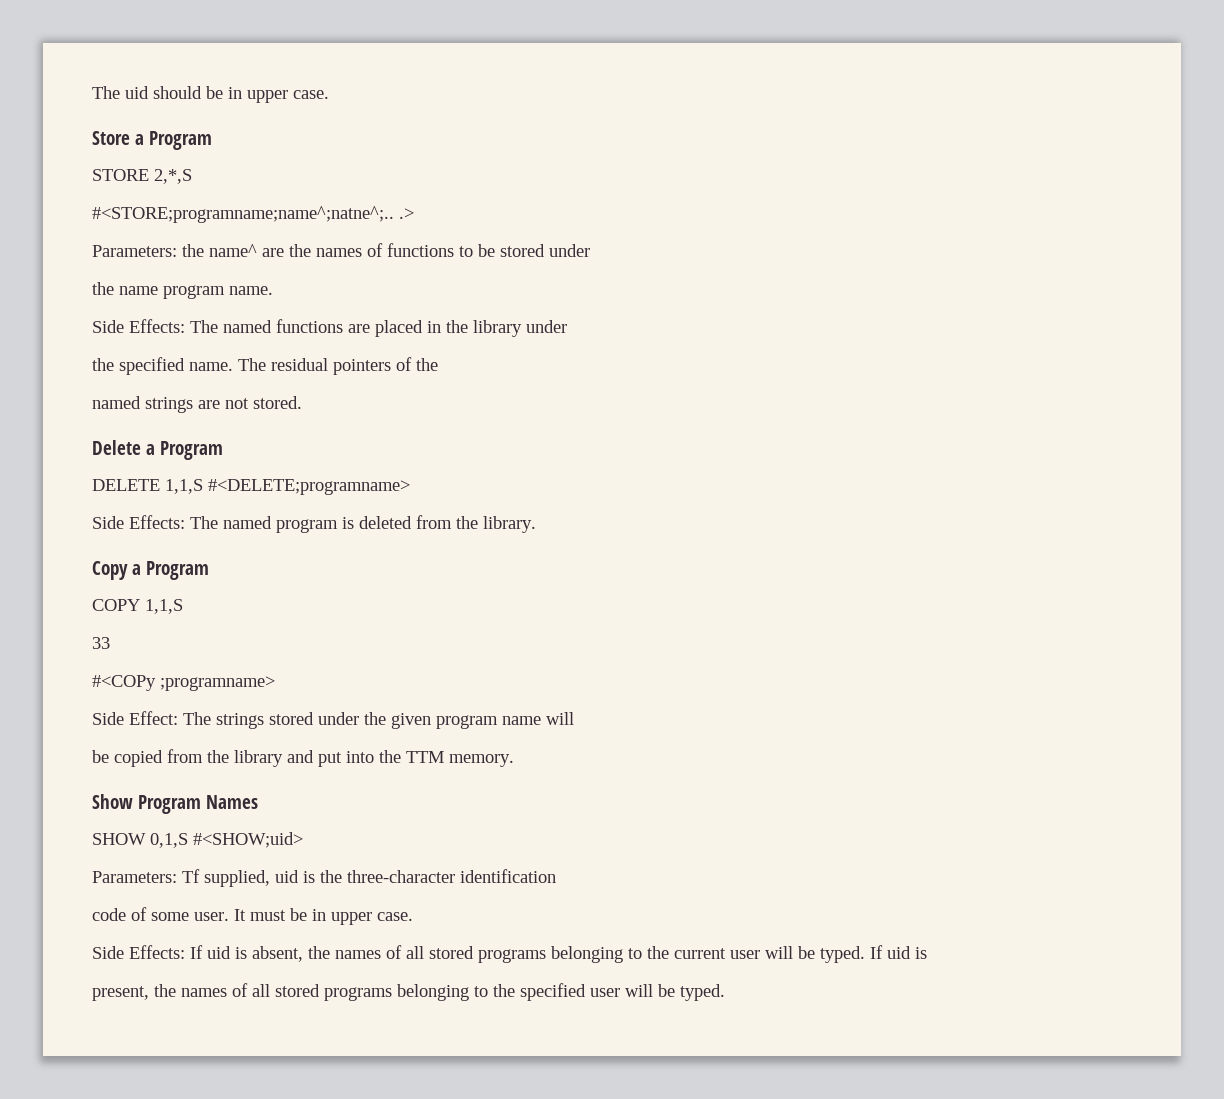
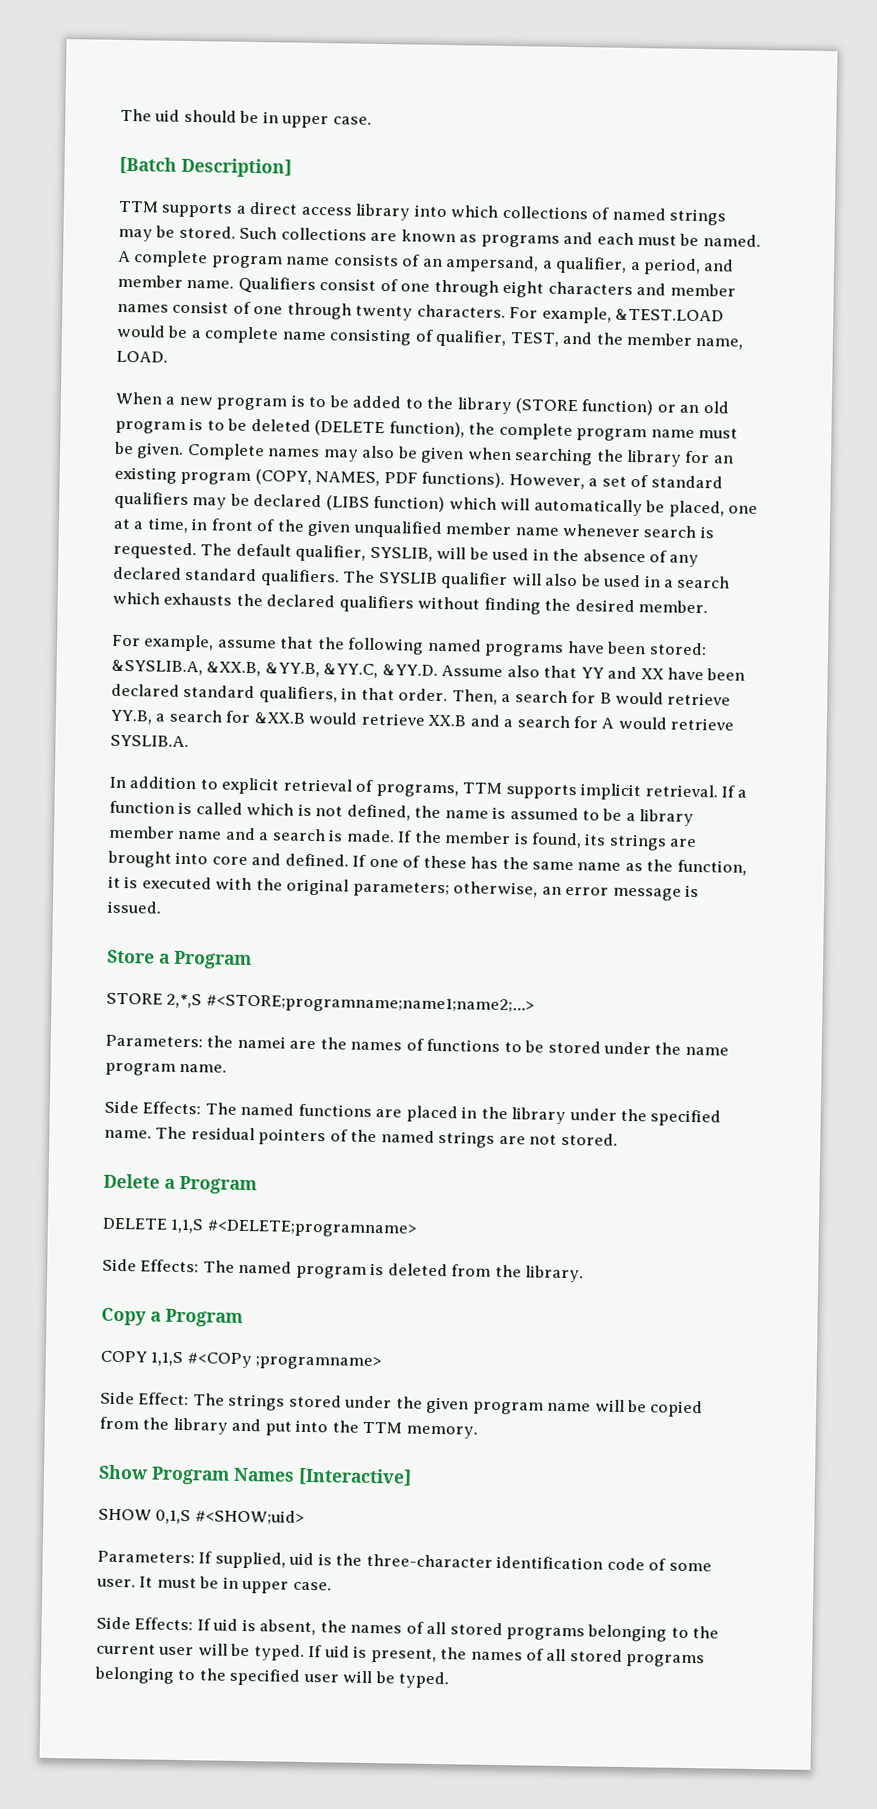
(329, 94) none -> [119,156,292,178] [118,200,727,226] [118,225,761,248] [118,250,735,276] [117,274,736,298] [117,300,725,324] [116,324,744,350] [116,350,168,363] [115,391,729,416] [115,418,739,442] [114,441,734,467] [114,466,723,490] [114,491,759,518] [113,517,714,539] [113,541,700,568] [113,566,731,590] [112,591,709,615] [112,634,707,657] [111,659,746,681] [111,683,732,706] [110,709,735,731] [110,734,189,748] [109,776,748,801] [109,800,695,827] [109,825,698,851] [107,850,747,876] [108,875,700,901] [107,900,162,914] // [Batch Description] // TTM supports a direct access library into which collections of named strings may be stored. Such collections are known as programs and each must be named. A complete program name consists of an ampersand, a qualifier, a period, and member name. Qualifiers consist of one through eight characters and member names consist of one through twenty characters. For example, &TEST.LOAD would be a complete name consisting of qualifier, TEST, and the member name, LOAD. // When a new program is to be added to the library (STORE function) or an old program is to be deleted (DELETE function), the complete program name must be given. Complete names may also be given when searching the library for an existing program (COPY, NAMES, PDF functions). However, a set of standard qualifiers may be declared (LIBS function) which will automatically be placed, one at a time, in front of the given unqualified member name whenever search is requested. The default qualifier, SYSLIB, will be used in the absence of any declared standard qualifiers. The SYSLIB qualifier will also be used in a search which exhausts the declared qualifiers without finding the desired member. // For example, assume that the following named programs have been stored: &SYSLIB.A, &XX.B, &YY.B, &YY.C, &YY.D. Assume also that YY and XX have been declared standard qualifiers, in that order. Then, a search for B would retrieve YY.B, a search for &XX.B would retrieve XX.B and a search for A would retrieve SYSLIB.A. // In addition to explicit retrieval of programs, TTM supports implicit retrieval. If a function is called which is not defined, the name is assumed to be a library member name and a search is made. If the member is found, its strings are brought into core and defined. If one of these has the same name as the function, it is executed with the original parameters; otherwise, an error message is issued.
[92,206,414,223] // #<STORE;programname;name^;natne^;.. .> -> [205,994,535,1015] #<STORE;programname;name1;name2;…>
[209,244,257,257] name^ -> [236,1035,286,1049] namei
(590, 250) // -> (652, 1048) none
(567, 326) // -> (617, 1114) none
(438, 364) // -> (378, 1136) none
[92,637,110,649] // 33 // -> (184, 1359) none
(574, 718) // -> (625, 1405) none
(259, 802) none -> [298,1467,412,1487] [Interactive]
[182,869,200,883] Tf -> [198,1551,213,1564] If
(556, 876) // -> (604, 1562) none
(927, 953) // -> (368, 1651) none

